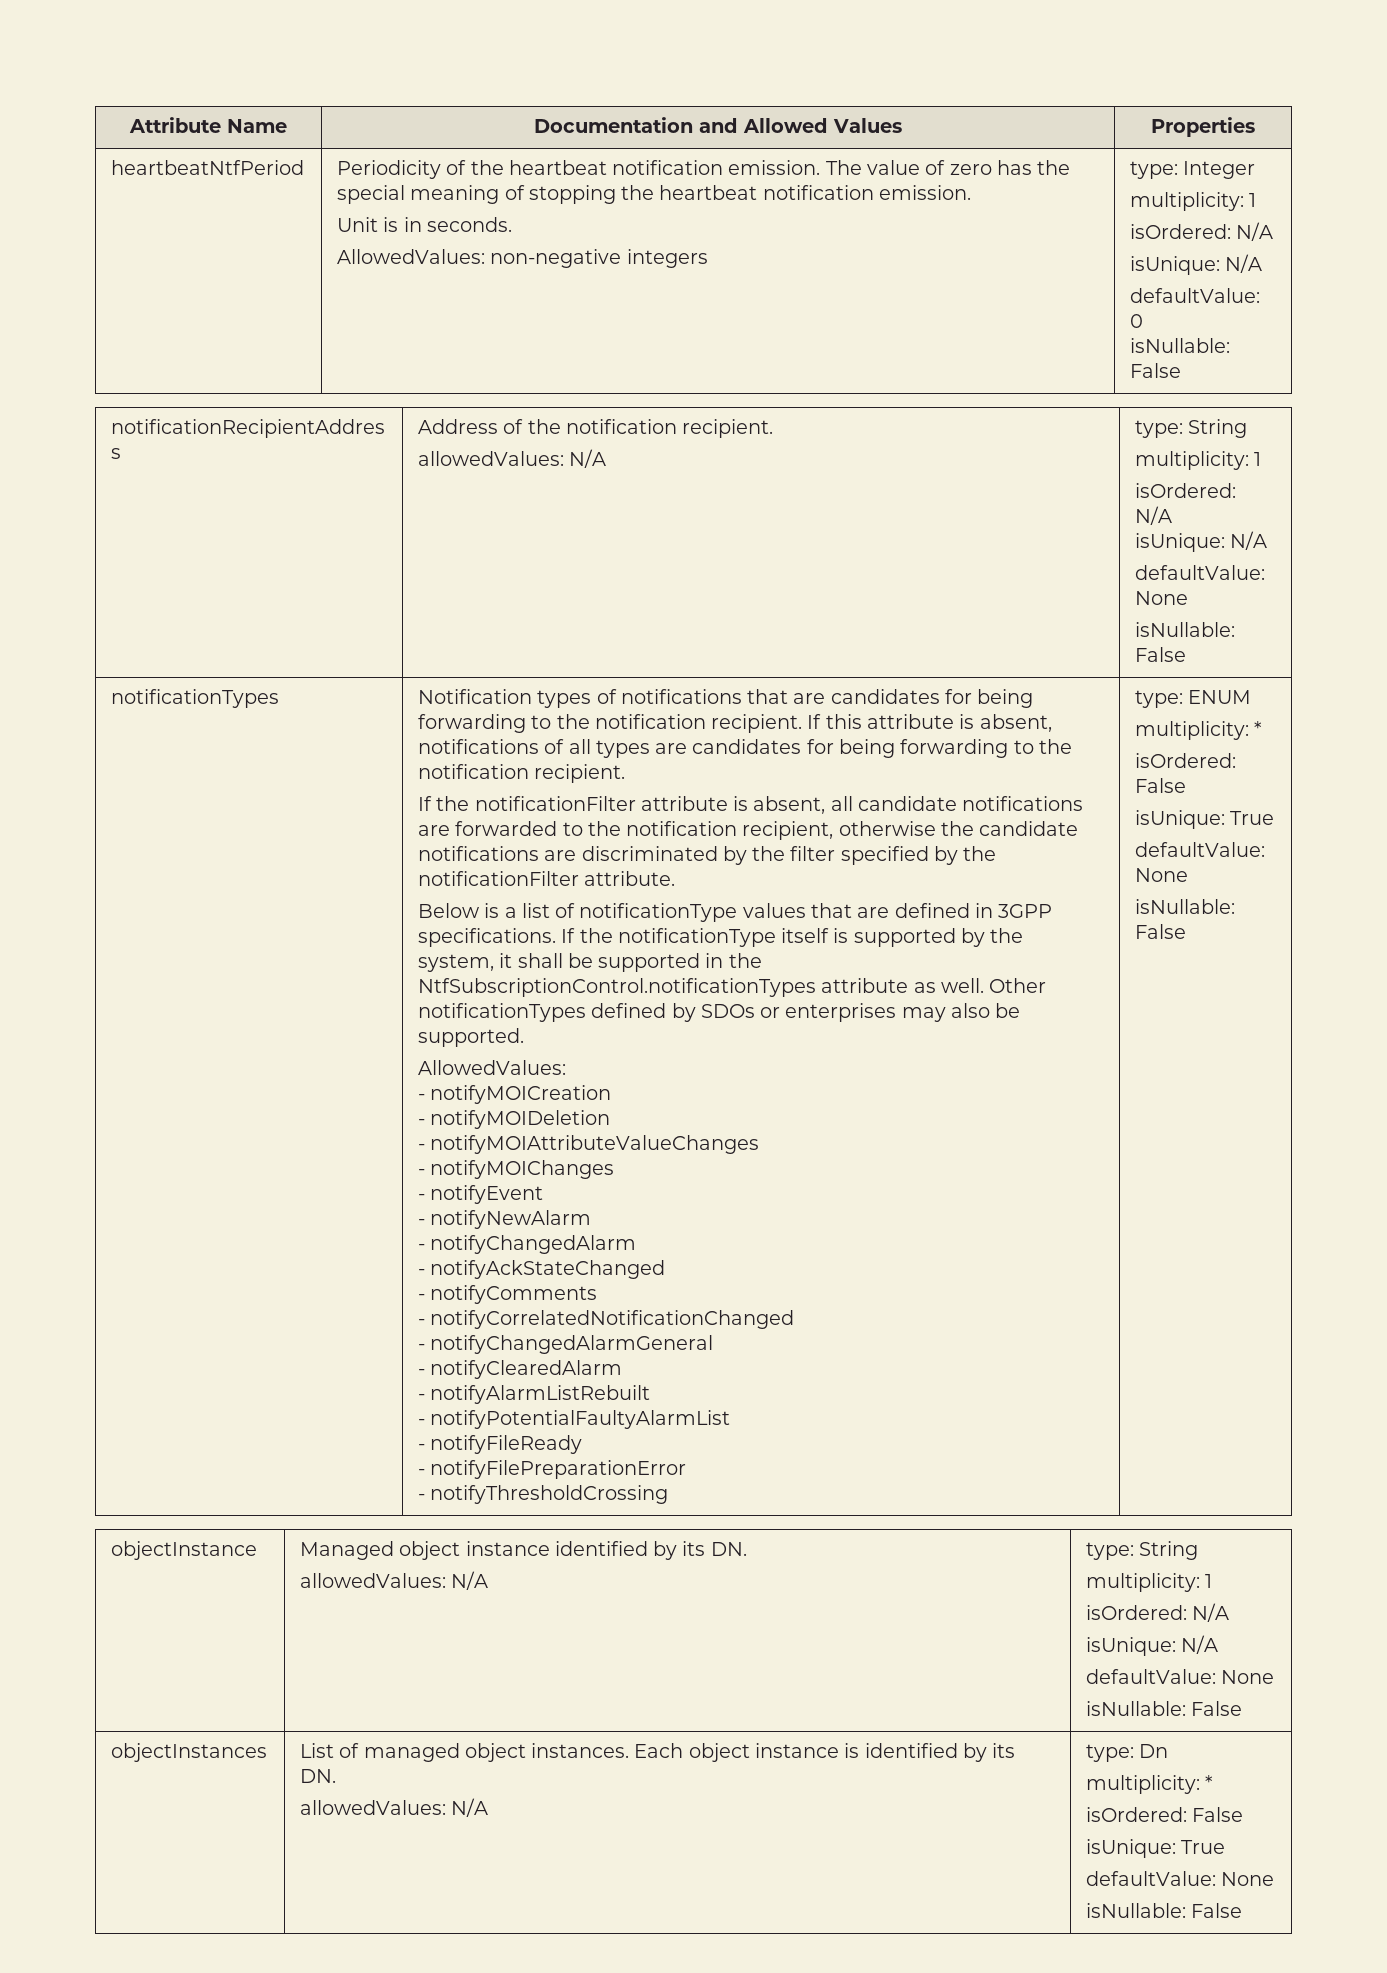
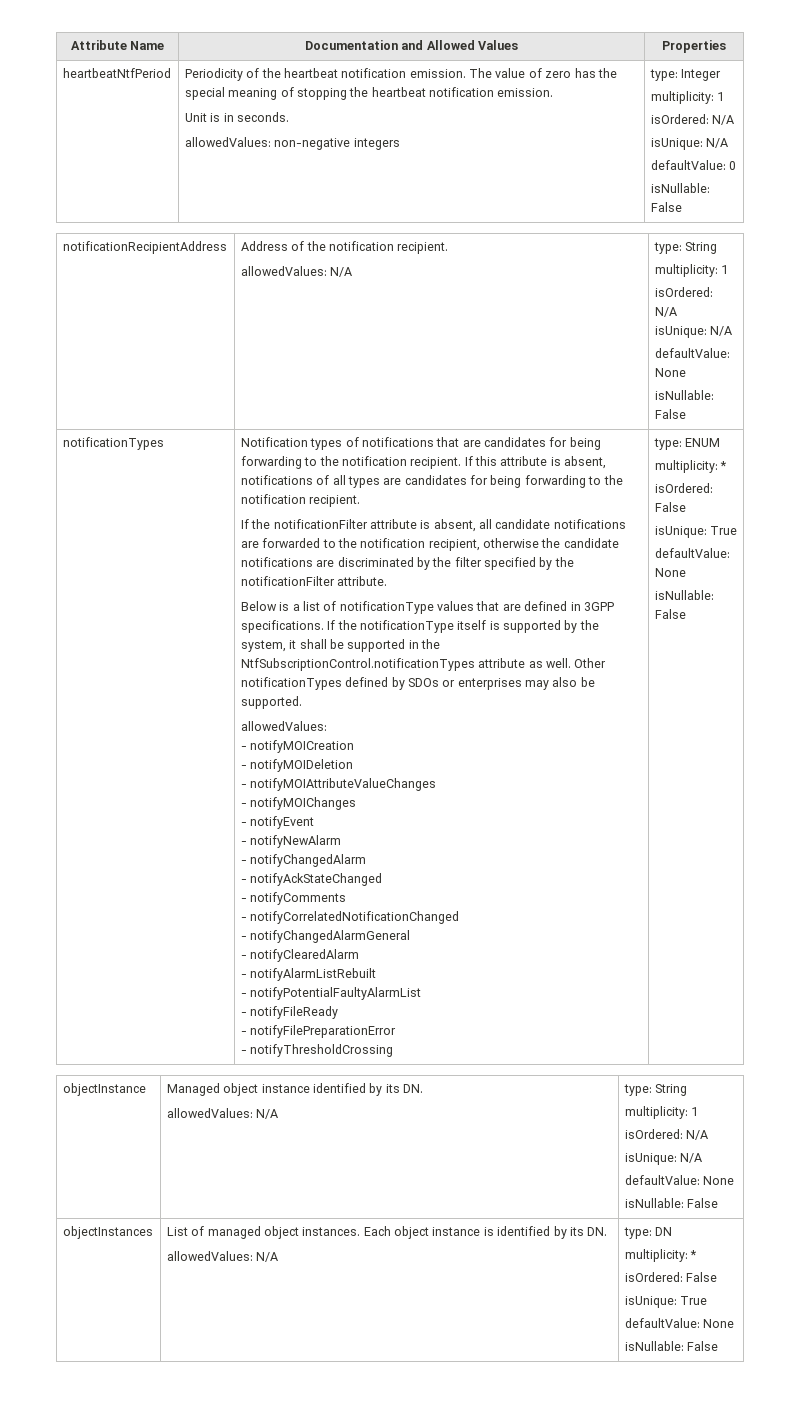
[337,249,486,264] AllowedValues: -> [184,137,271,147] allowedValues:
[418,1060,567,1075] AllowedValues: -> [240,721,327,731] allowedValues:
[1139,1744,1169,1758] Dn -> [655,1227,673,1236] DN

